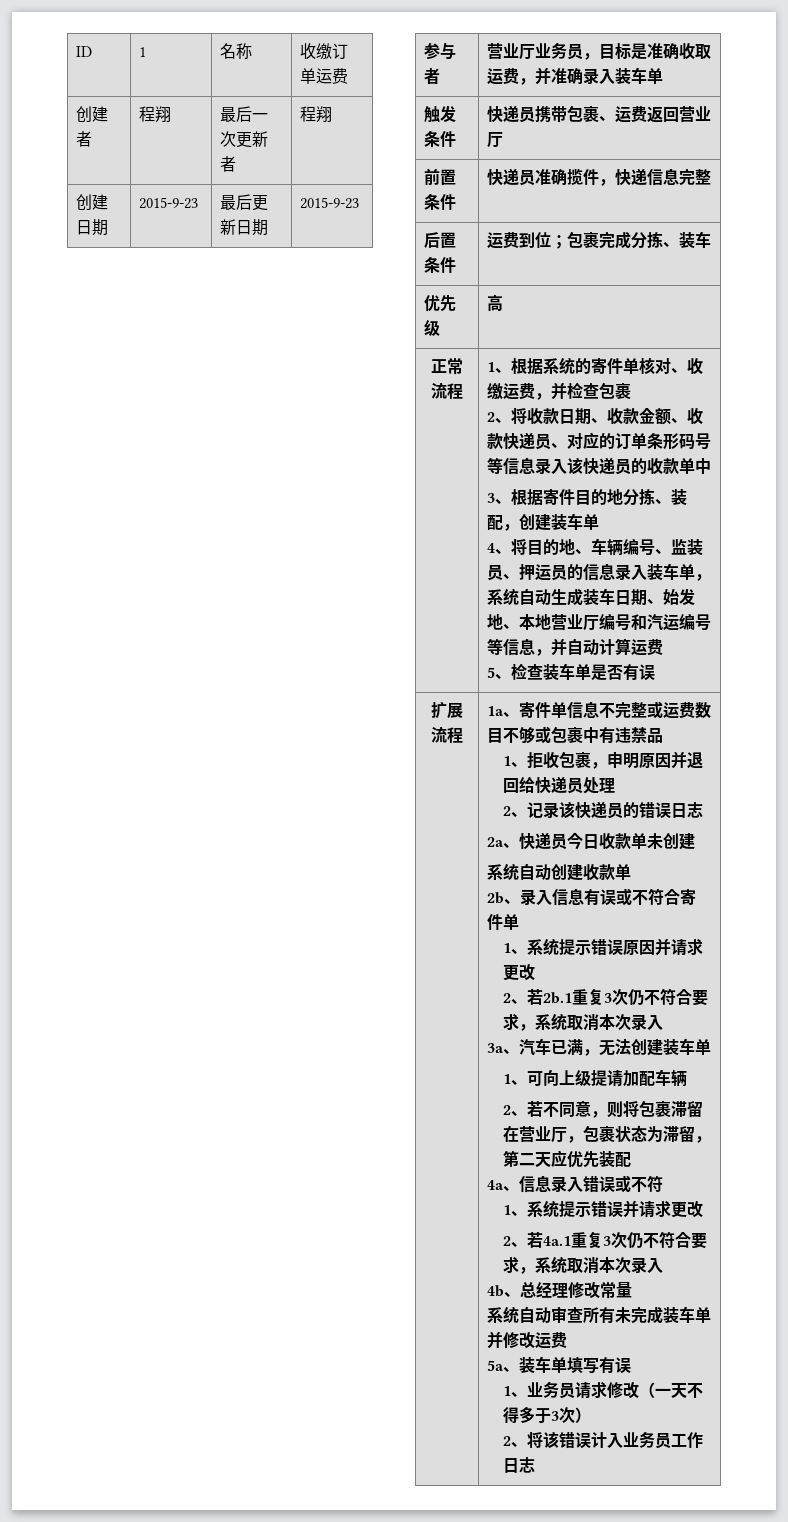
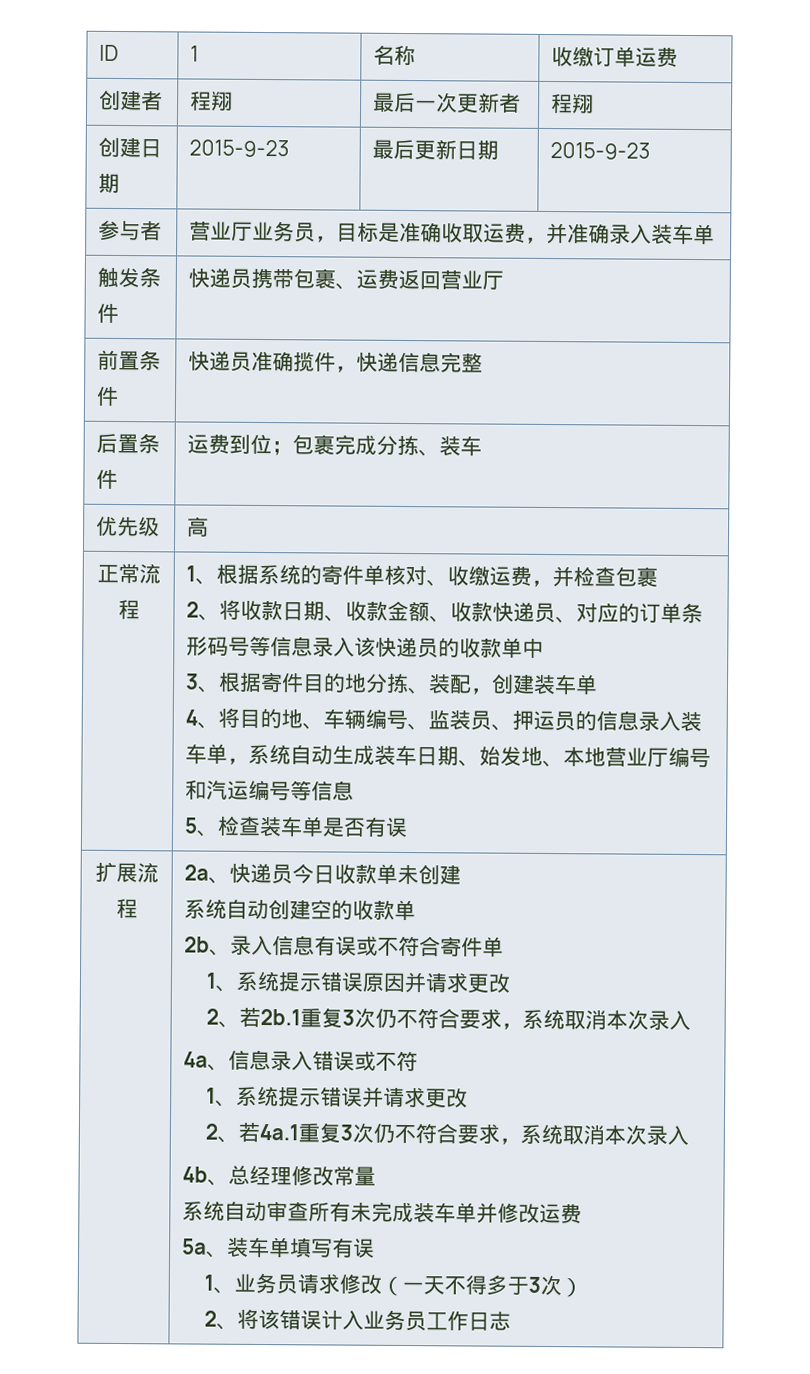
[535,638,664,656] ，并自动计算运费 -> (354, 790) none
[487,701,712,719] [487,726,664,744] [502,751,703,769] [502,776,615,794] [502,801,703,819] 1a、寄件单信息不完整或运费数目不够或包裹中有违禁品 // 1、拒收包裹，申明原因并退回给快递员处理 // 2、记录该快递员的错误日志 // -> (138, 908) none
(584, 872) none -> [309,899,353,920] 空的
[487,1038,712,1056] [502,1069,687,1087] [502,1100,703,1118] [502,1125,711,1143] [502,1150,631,1168] // 3a、汽车已满，无法创建装车单 // 1、可向上级提请加配车辆 // 2、若不同意，则将包裹滞留在营业厅，包裹状态为滞留，第二天应优先装配 -> (692, 1020) none

